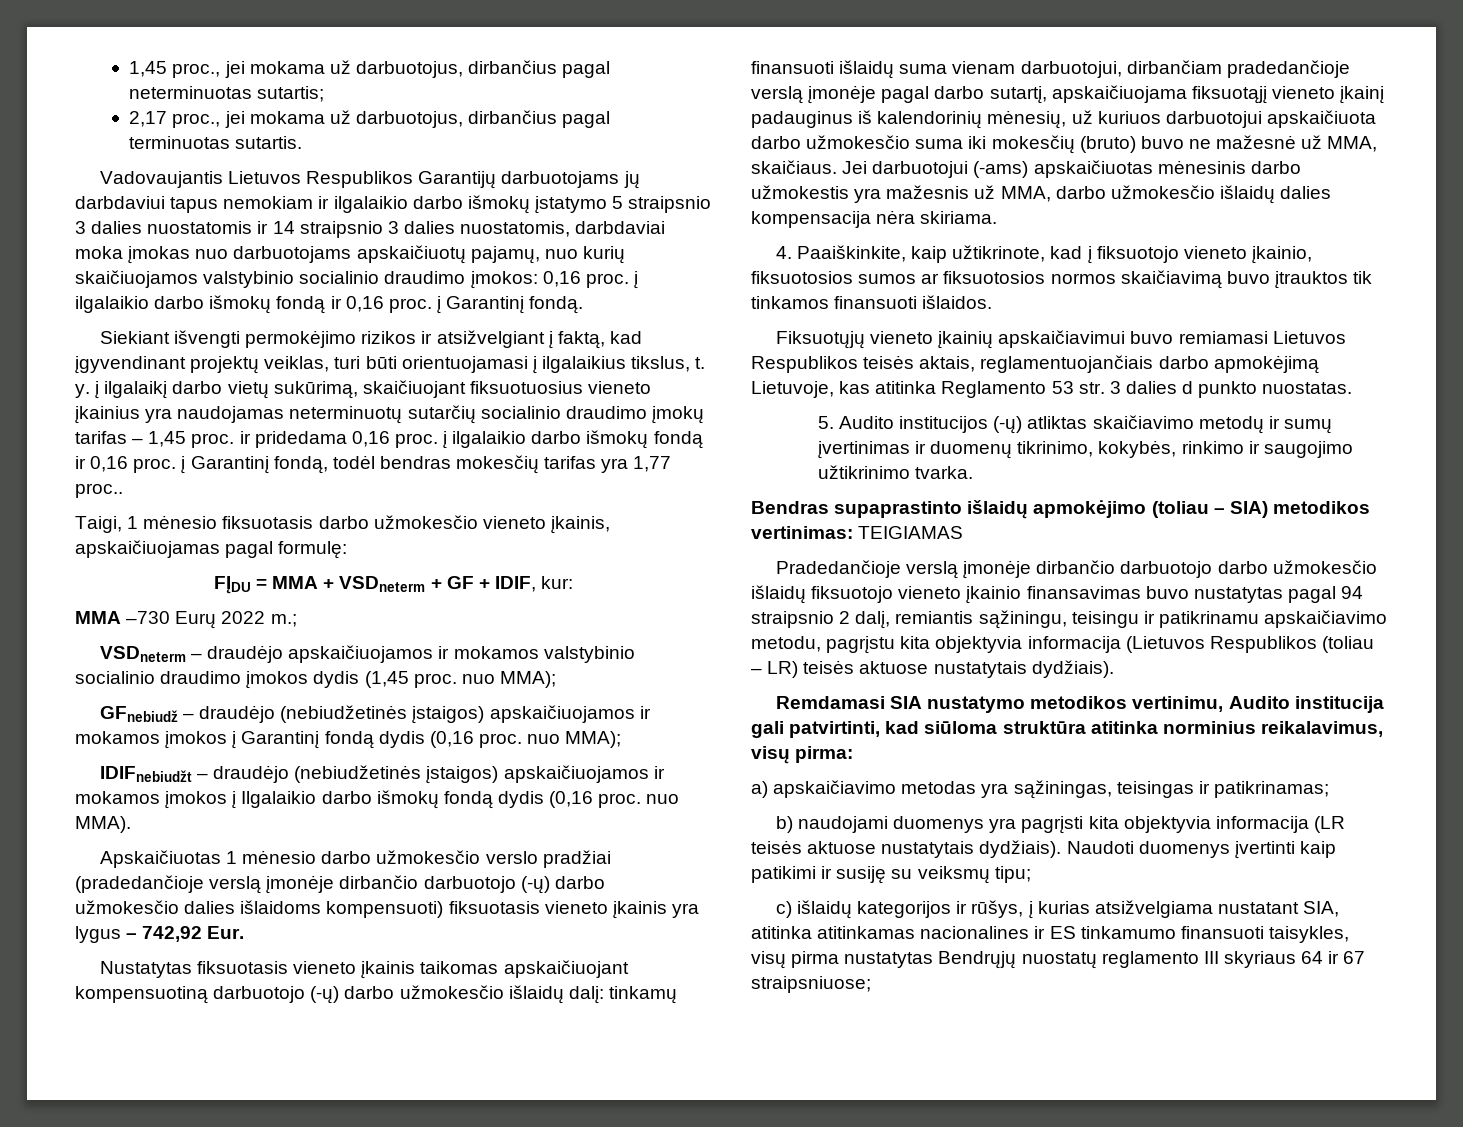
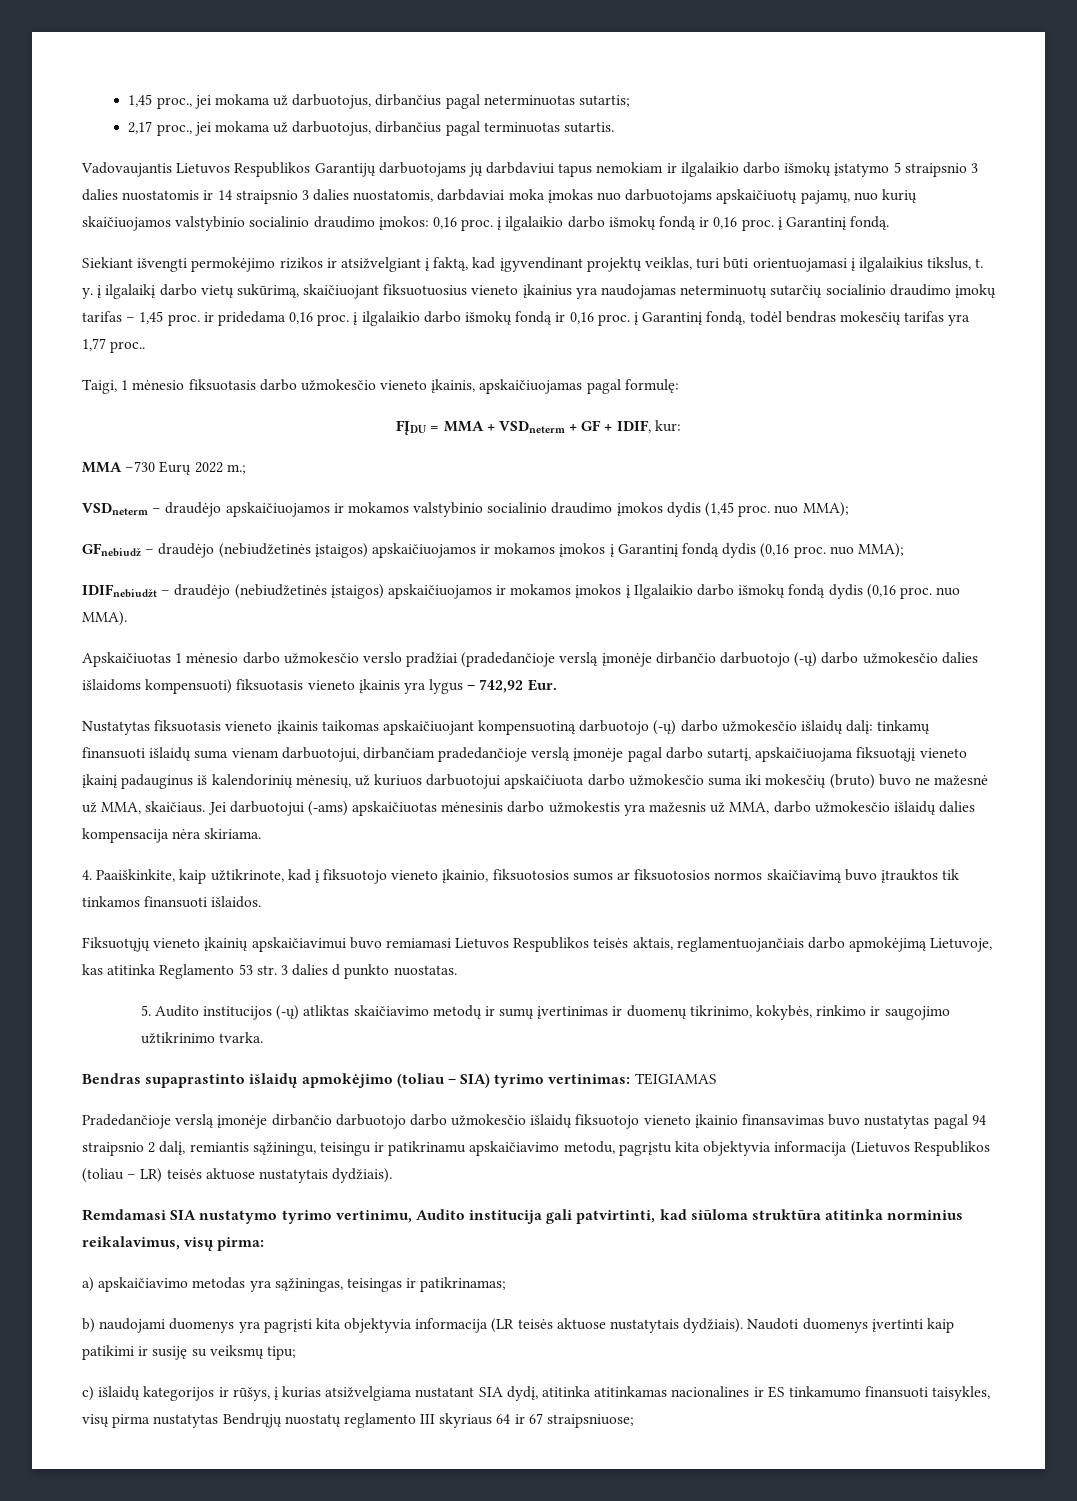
[1272,501,1370,514] metodikos -> [494,1074,545,1088] tyrimo
[1030,696,1128,709] metodikos -> [281,1210,332,1224] tyrimo
[1303,901,1340,917] SIA, -> [478,1386,538,1401] SIA dydį,

